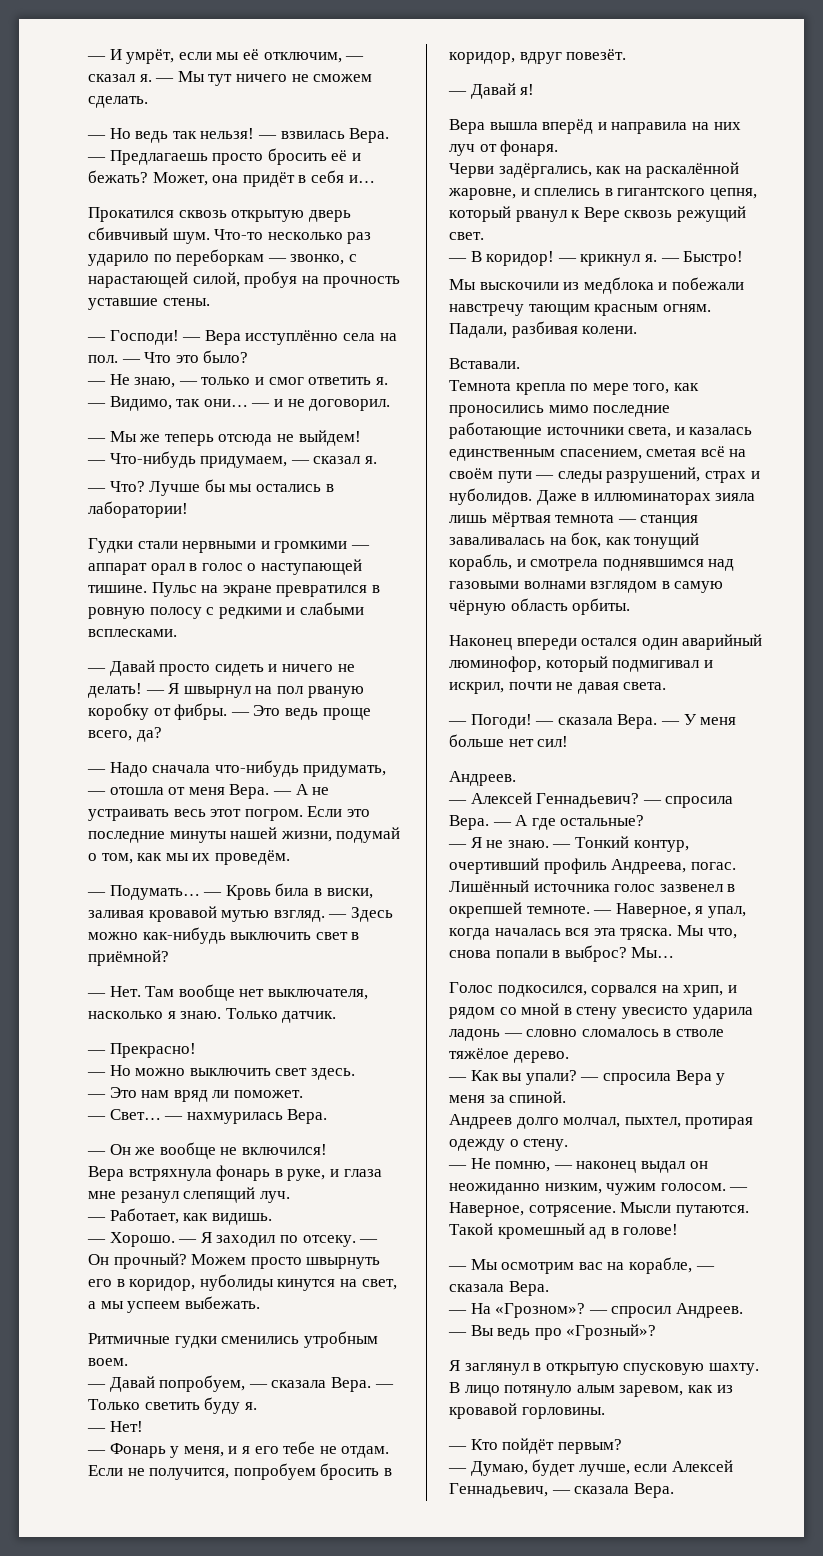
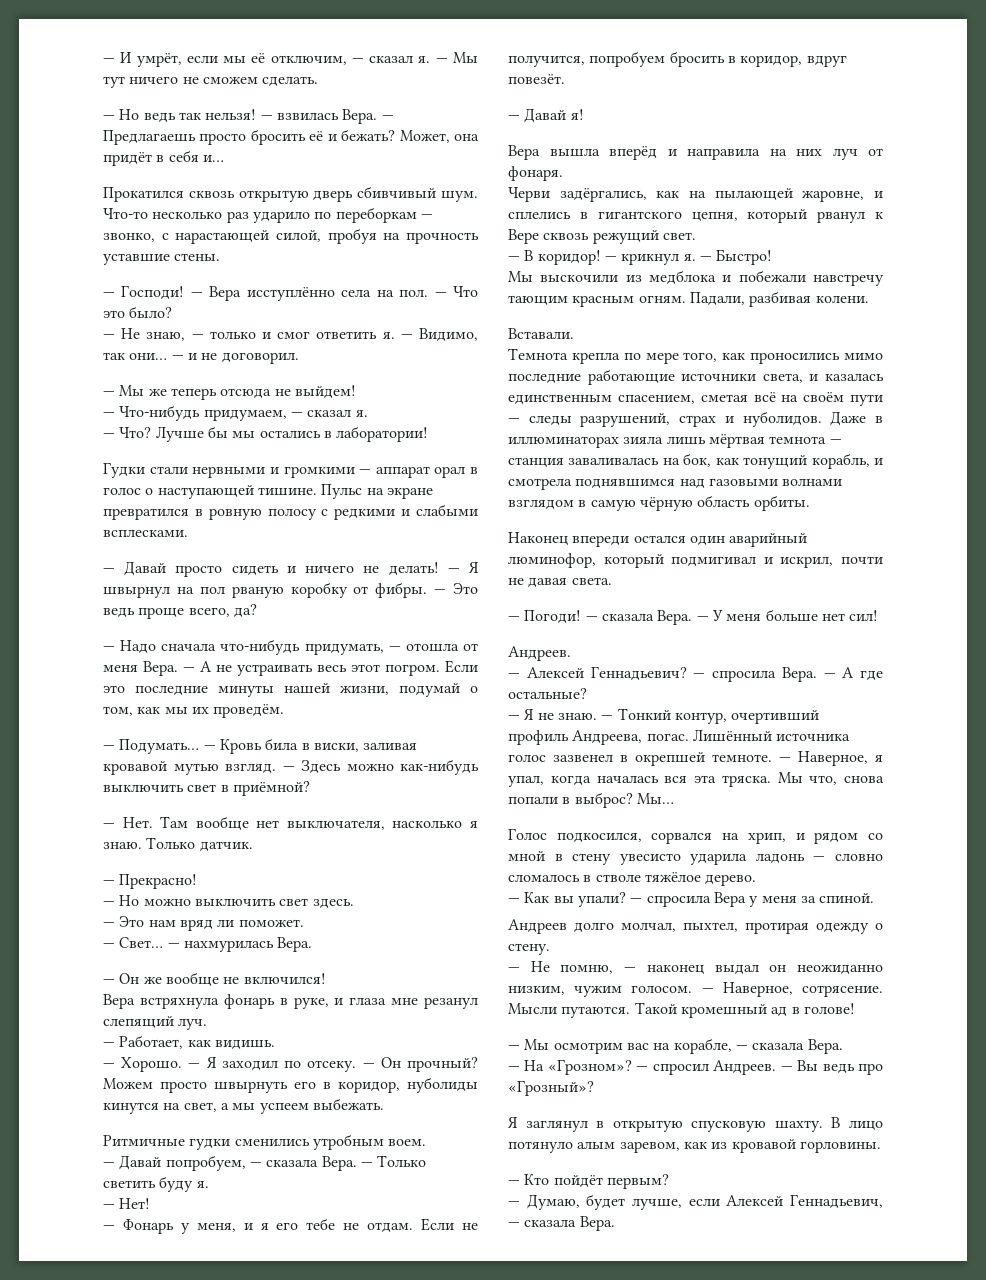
[646,162,740,178] раскалённой -> [714,188,793,201] пылающей

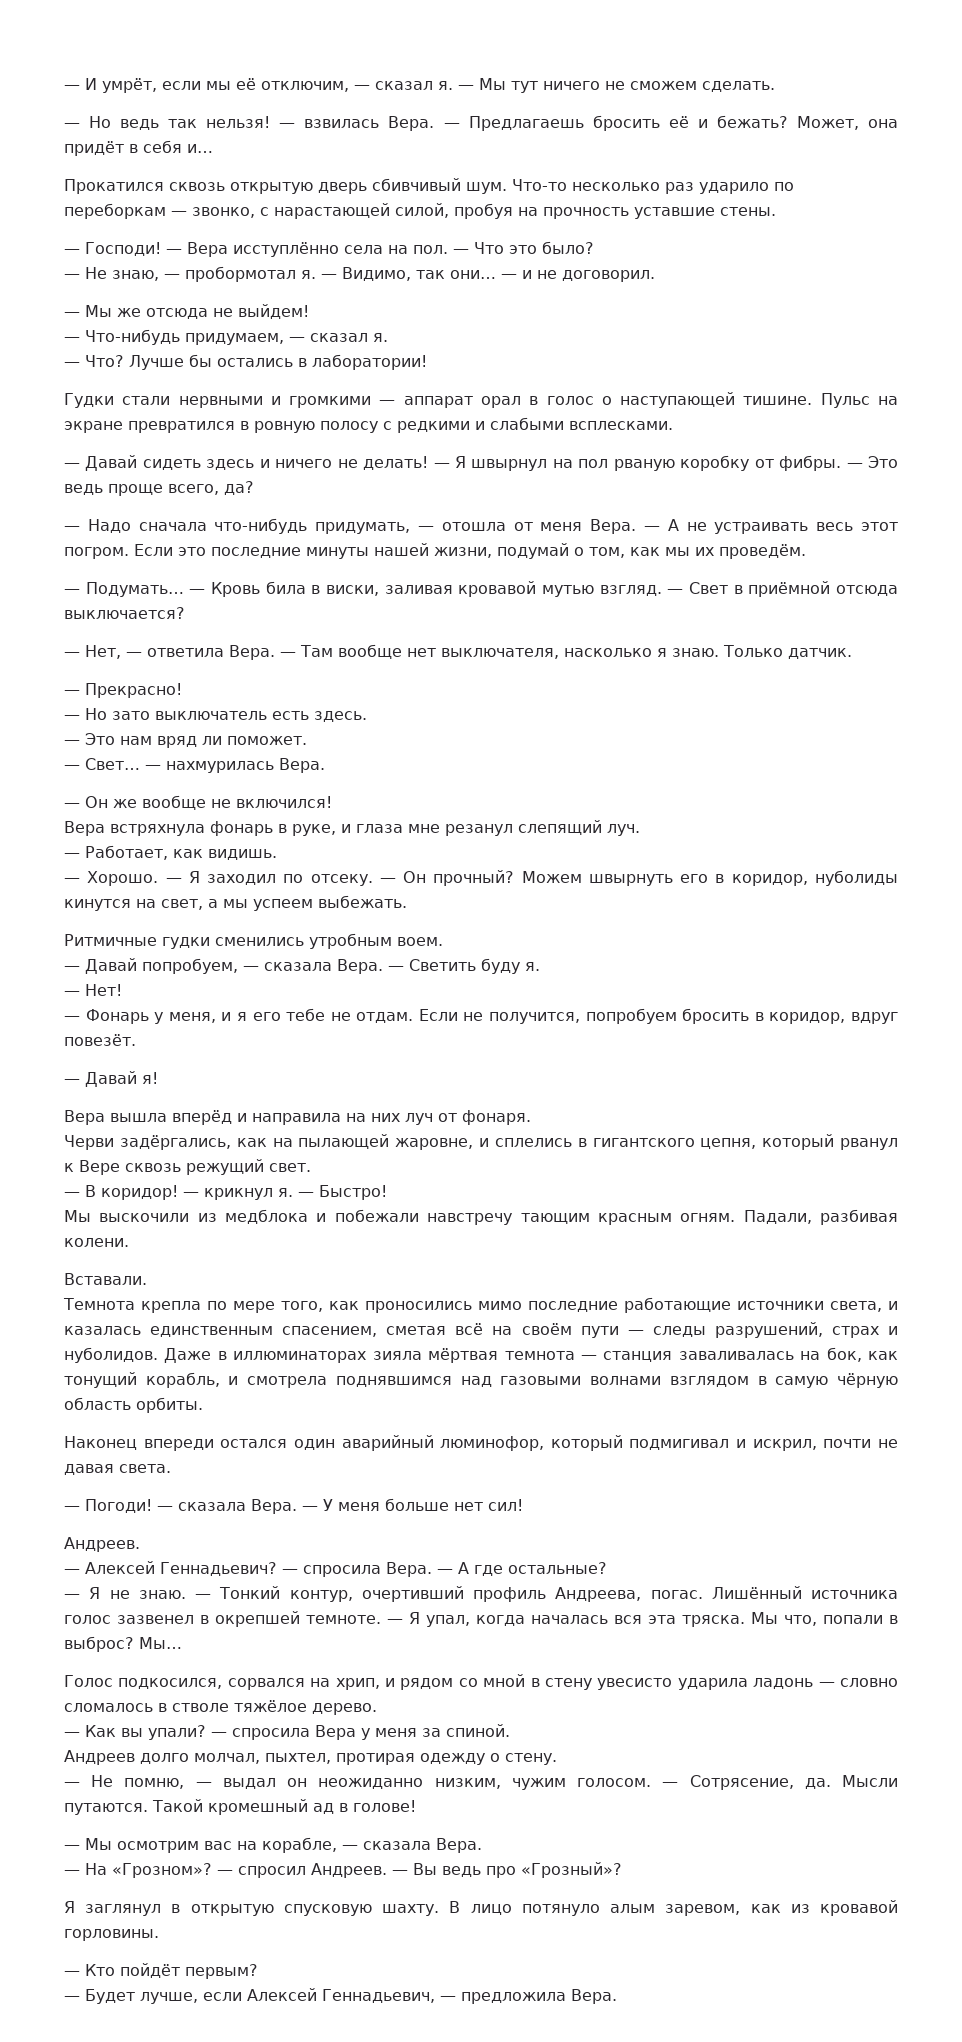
[199,133,247,145] просто -> (584, 123) none
[209,331,378,339] только и смог ответить -> [185,266,296,282] пробормотал
[170,388,217,400] теперь -> (141, 312) none
[232,431,256,438] мы -> (212, 360) none
[175,565,279,577] просто сидеть -> [142,459,255,470] сидеть здесь
[301,759,479,775] [103,781,310,796] [103,817,153,828] Здесь можно как-нибудь выключить свет в приёмной? // — Нет. -> [688,581,898,597] [64,607,185,619] [64,645,296,660] Свет в приёмной отсюда выключается? // — Нет, — ответила Вера. —
[143,898,309,906] можно выключить свет -> [112,711,309,720] зато выключатель есть
[160,1081,207,1093] просто -> (582, 877) none
[377,1155,427,1167] [103,1180,156,1188] Только светить -> [409,959,476,971] Светить
[666,436,706,445] лишь -> (422, 1355) none
[798,751,883,766] Наверное, я -> [409,1612,420,1624] Я
[844,776,884,783] снова -> (817, 1620) none
[646,965,704,975] наконец -> (212, 1784) none
[722,982,883,997] Наверное, сотрясение. -> [689,1775,831,1790] Сотрясение, да.
[526,1194,626,1210] Думаю, будет -> [85,1989,135,2004] Будет
[524,1219,577,1227] сказала -> [461,1992,566,2004] предложила

